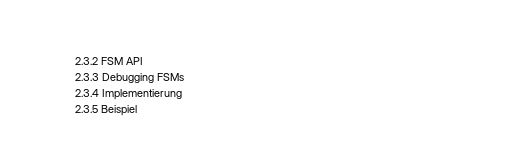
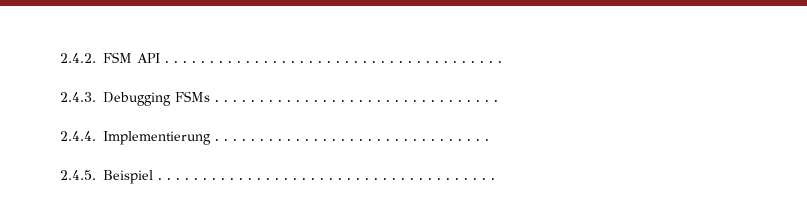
[74,57,98,65] 2.3.2 -> [59,53,96,63] 2.4.2.
[74,73,184,83] [74,89,182,100] [74,105,137,116] // 2.3.3 Debugging FSMs // 2.3.4 Implementierung // 2.3.5 Beispiel -> [164,61,502,63] [59,91,498,106] [59,131,489,145] [59,170,495,184] . . . . . . . . . . . . . . . . . . . . . . . . . . . . . . . . . . . . . . // 2.4.3. Debugging FSMs . . . . . . . . . . . . . . . . . . . . . . . . . . . . . . . . // 2.4.4. Implementierung . . . . . . . . . . . . . . . . . . . . . . . . . . . . . . . // 2.4.5. Beispiel . . . . . . . . . . . . . . . . . . . . . . . . . . . . . . . . . . . . . .

